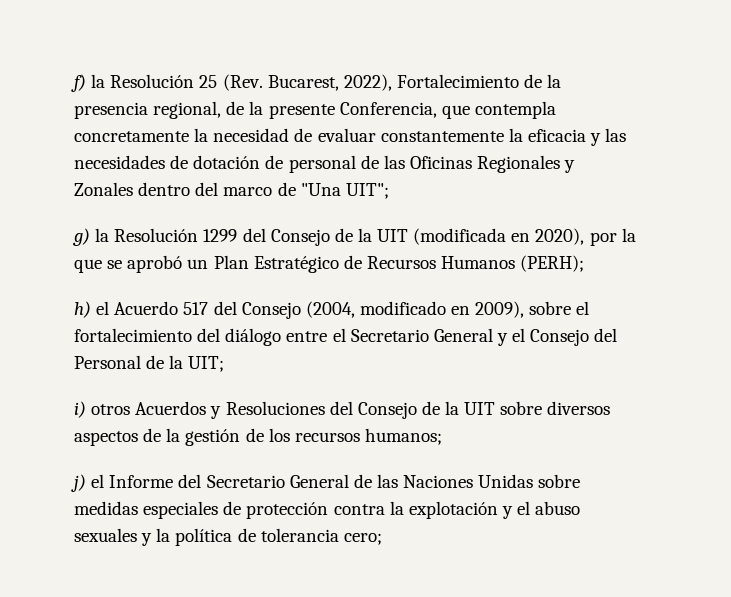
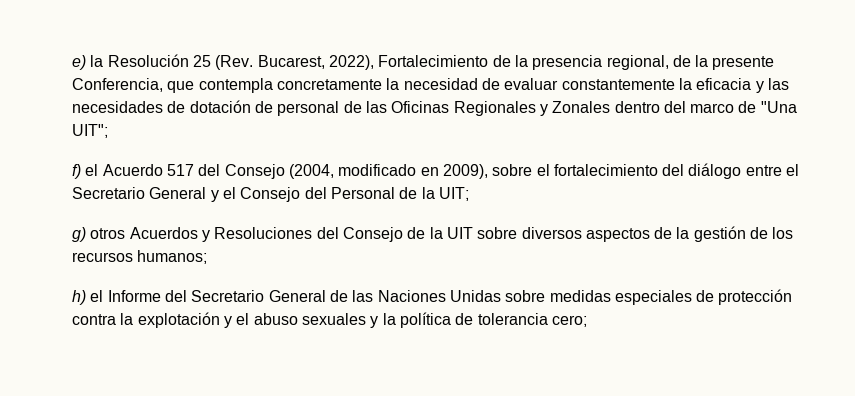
[71,74,86,92] f) -> [72,55,86,70] e)
[73,228,636,246] [74,255,585,273] [74,301,91,318] g) la Resolución 1299 del Consejo de la UIT (modificada en 2020), por la que se aprobó un Plan Estratégico de Recursos Humanos (PERH); // h) -> [72,164,81,179] f)
[74,401,86,418] i) -> [72,227,86,242] g)
[71,474,86,492] j) -> [72,290,86,305] h)

